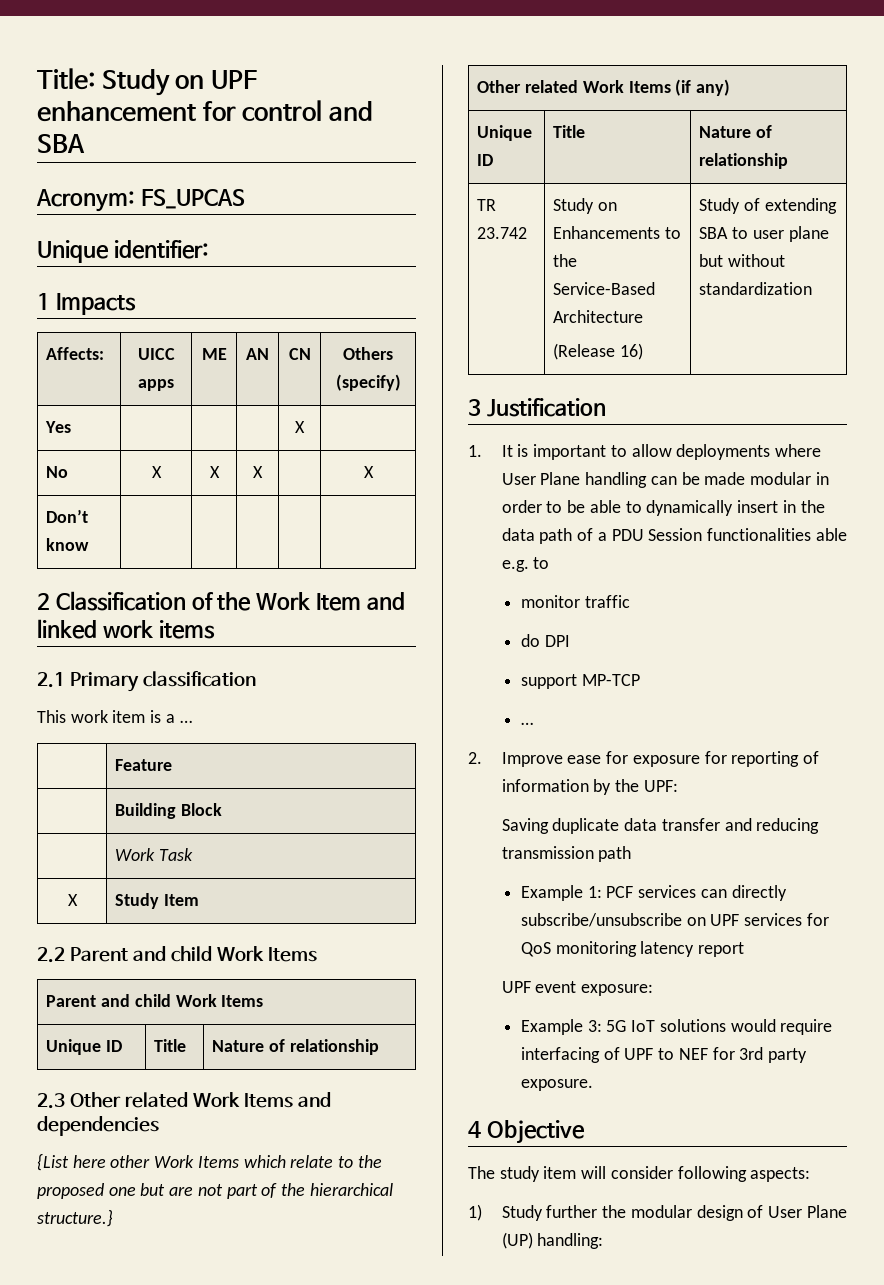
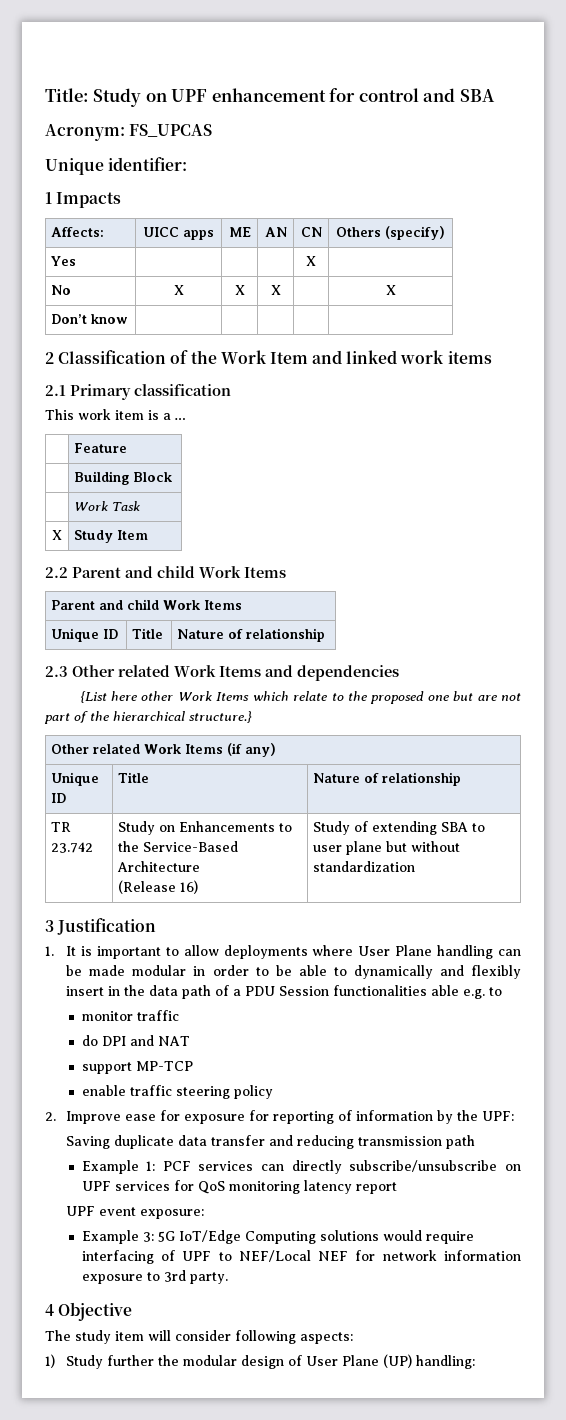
(734, 508) none -> [439,965,521,979] and flexibly
(570, 641) none -> [129,1035,190,1046] and NAT
[520,722,533,725] … -> [81,1085,273,1099] enable traffic steering policy
[631,1020,656,1032] IoT -> [178,1230,316,1244] IoT/Edge Computing
(675, 1054) none -> [238,1250,311,1262] NEF/Local
[739,1047,808,1063] [520,1079,593,1091] 3rd party exposure. -> [382,1250,521,1261] [81,1270,228,1284] network information exposure to 3rd party.

